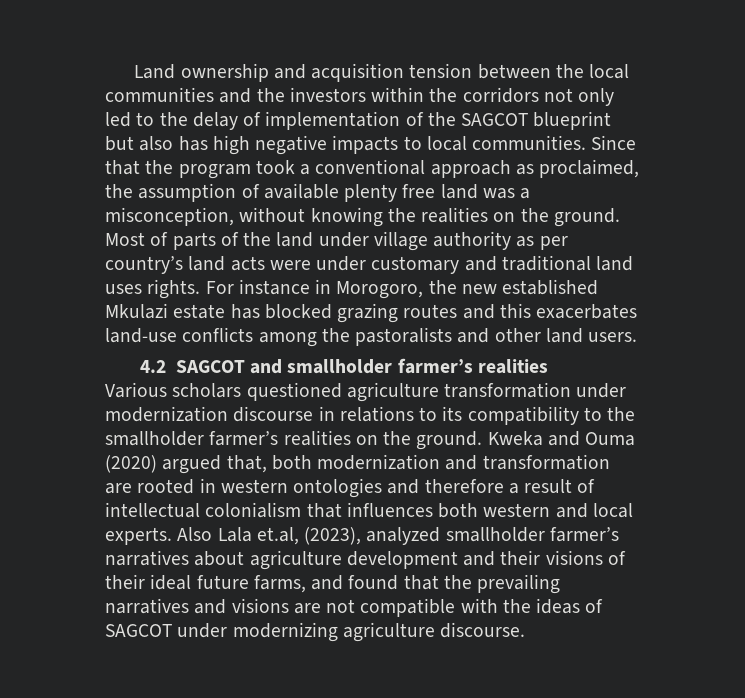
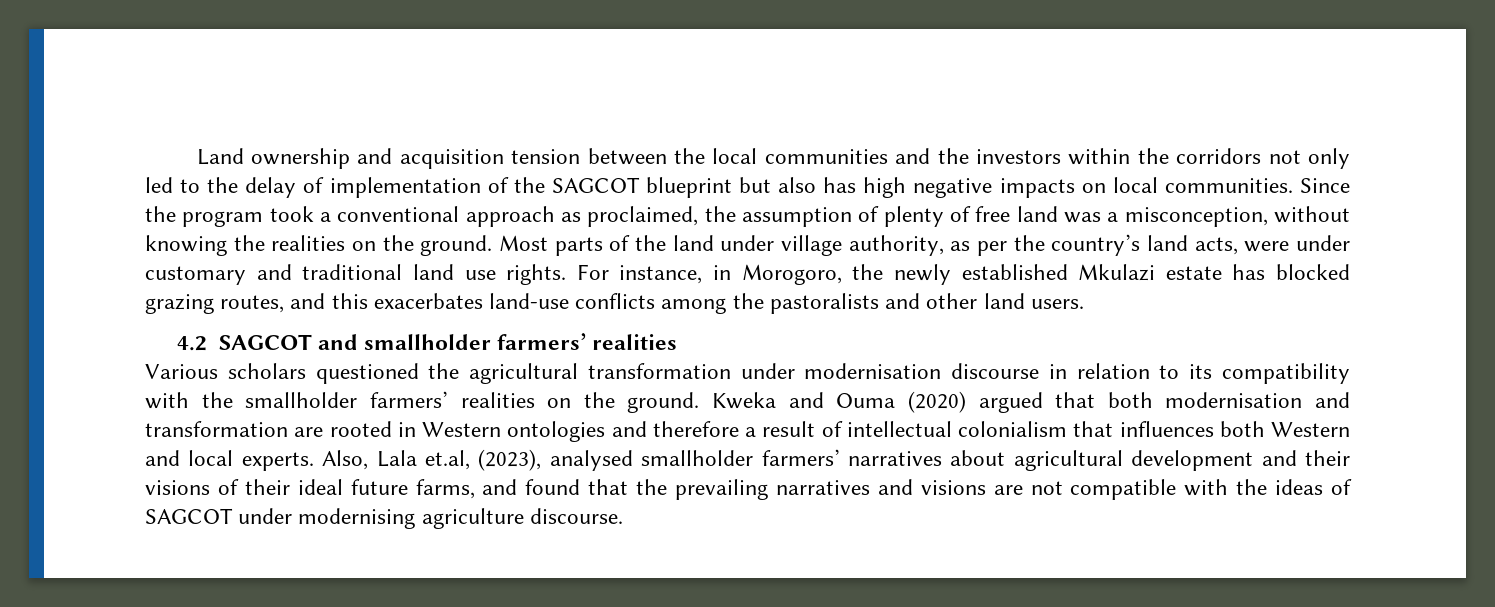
[403,136,422,150] to -> [1081,183,1106,193] on
[105,160,140,175] that -> (1350, 185) none
[263,183,398,202] available plenty -> [883,206,972,227] plenty of
[150,232,169,246] of -> (548, 243) none
[433,231,512,250] authority -> [848,235,944,256] authority,
(568, 243) none -> [1013,235,1045,251] the
[230,256,265,271] acts -> [1194,237,1238,255] acts,
[105,284,142,294] uses -> [464,270,496,280] use
[238,279,310,295] instance -> [619,265,703,284] instance,
[461,284,497,294] new -> [893,264,951,285] newly
[403,304,458,318] routes -> [220,295,285,313] routes,
[397,358,473,374] farmer’s -> [497,333,587,350] farmers’
[346,382,439,402] agriculture -> [428,363,579,384] the agricultural
[105,406,228,422] modernization -> [804,363,942,379] modernisation
[339,406,414,422] relations -> [1076,363,1150,379] relation
[583,407,602,421] to -> [145,392,189,409] with
[209,431,279,446] farmer’s -> [369,391,448,408] farmers’
[226,454,441,473] that, both modernization -> [1055,392,1303,408] that both modernisation
[220,479,288,493] western -> [422,422,501,437] Western
[483,503,551,517] western -> [1271,422,1350,437] Western
[177,527,213,541] Also -> [322,450,369,470] Also,
[366,527,619,545] analyzed smallholder farmer’s -> [549,449,840,471] analysed smallholder farmers’
[249,550,342,570] agriculture -> [1013,450,1123,471] agricultural
[232,622,338,642] modernizing -> [298,508,416,529] modernising

